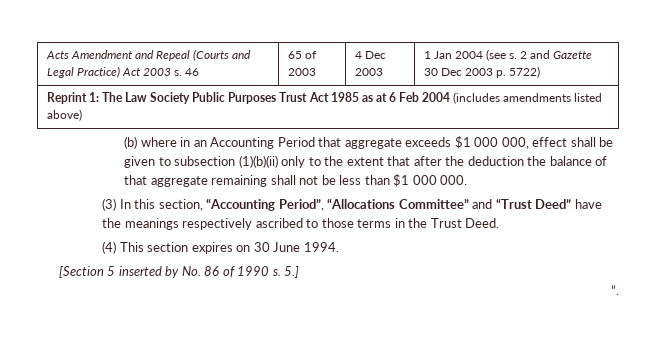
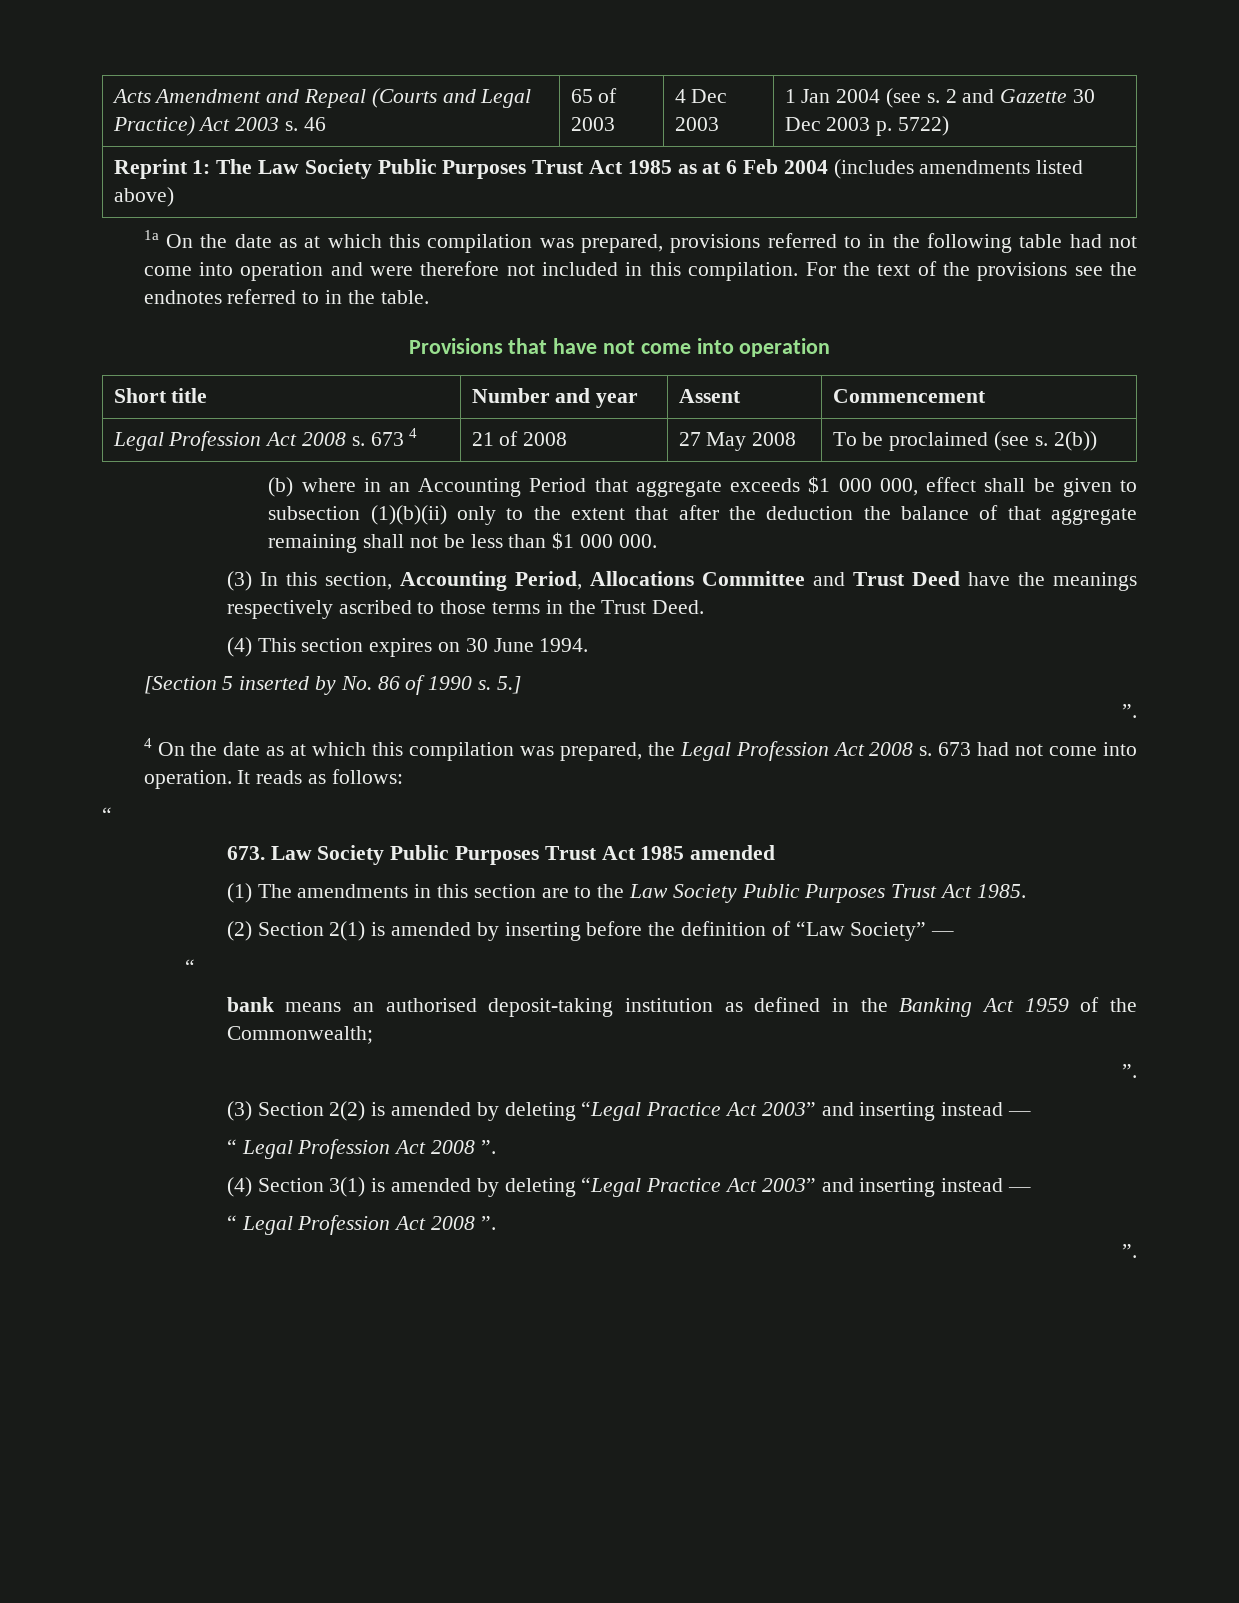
(82, 115) none -> [143,230,1137,253] [143,261,1138,281] [143,289,429,304] [408,338,831,357] [113,388,208,403] [471,388,639,408] [678,389,741,403] [832,389,986,403] [112,428,418,451] [471,431,568,446] [678,432,797,451] [832,431,1097,451] // 1a On the date as at which this compilation was prepared, provisions referred to in the following table had not come into operation and were therefore not included in this compilation. For the text of the provisions see the endnotes referred to in the table. // Provisions that have not come into operation // Short title | Number and year | Assent | Commencement // Legal Profession Act 2008 s. 673 4 | 21 of 2008 | 27 May 2008 | To be proclaimed (see s. 2(b))
[206,198,572,211] “Accounting Period”, “Allocations Committee” and “Trust Deed” -> [399,571,960,591] Accounting Period, Allocations Committee and Trust Deed
(619, 290) none -> [143,738,1137,761] [143,769,403,789] [102,807,112,822] [226,845,776,865] [226,883,1026,903] [226,921,955,941] [185,959,196,974] [226,997,1138,1017] [226,1026,373,1044] [1122,1064,1137,1078] [226,1101,1031,1121] [226,1139,496,1159] [226,1177,1031,1197] [226,1215,496,1235] [1122,1244,1137,1258] // 4 On the date as at which this compilation was prepared, the Legal Profession Act 2008 s. 673 had not come into operation. It reads as follows: // “ // 673. Law Society Public Purposes Trust Act 1985 amended // (1) The amendments in this section are to the Law Society Public Purposes Trust Act 1985. // (2) Section 2(1) is amended by inserting before the definition of “Law Society” — // “ // bank means an authorised deposit-taking institution as defined in the Banking Act 1959 of the Commonwealth; // ”. // (3) Section 2(2) is amended by deleting “Legal Practice Act 2003” and inserting instead — // “ Legal Profession Act 2008 ”. // (4) Section 3(1) is amended by deleting “Legal Practice Act 2003” and inserting instead — // “ Legal Profession Act 2008 ”. // ”.

